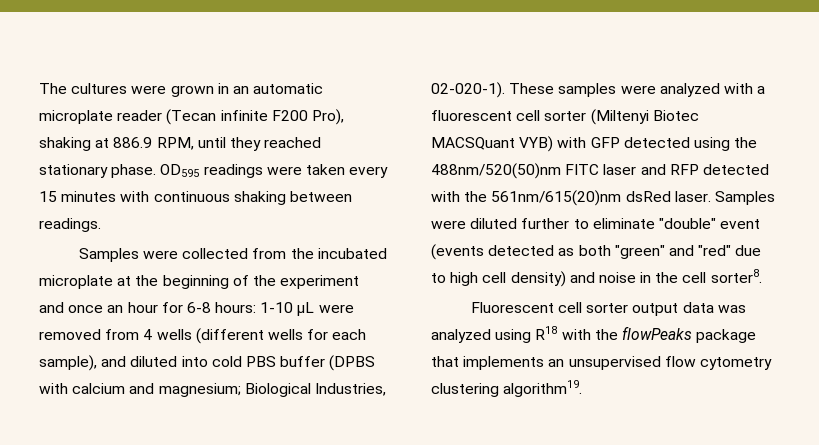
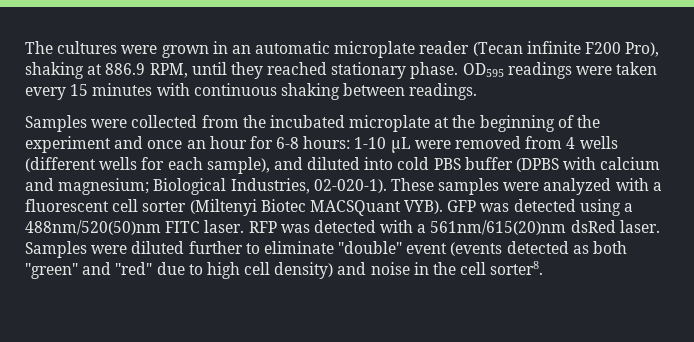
[519,136,620,152] VYB) with GFP -> [404,200,510,214] VYB). GFP was
[734,137,758,148] the -> [624,203,634,212] a
[603,164,699,175] laser and RFP -> [204,220,310,233] laser. RFP was
[464,191,488,202] the -> [417,224,427,233] a
[470,302,746,316] [431,326,757,343] [431,356,772,370] [431,380,583,397] // Fluorescent cell sorter output data was analyzed using R18 with the flowPeaks package that implements an unsupervised flow cytometry clustering algorithm19. -> (544, 268) none

